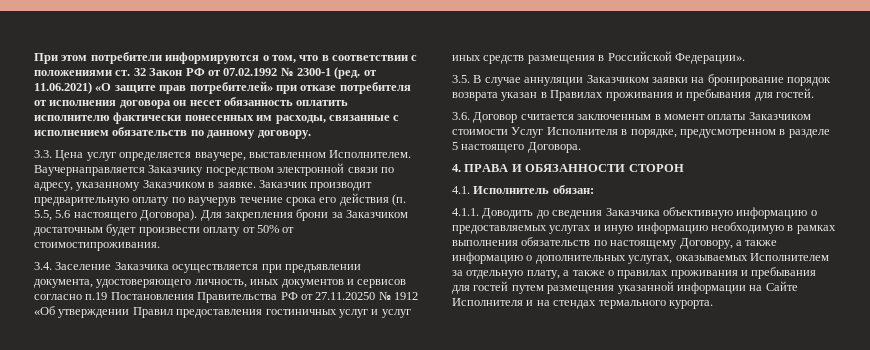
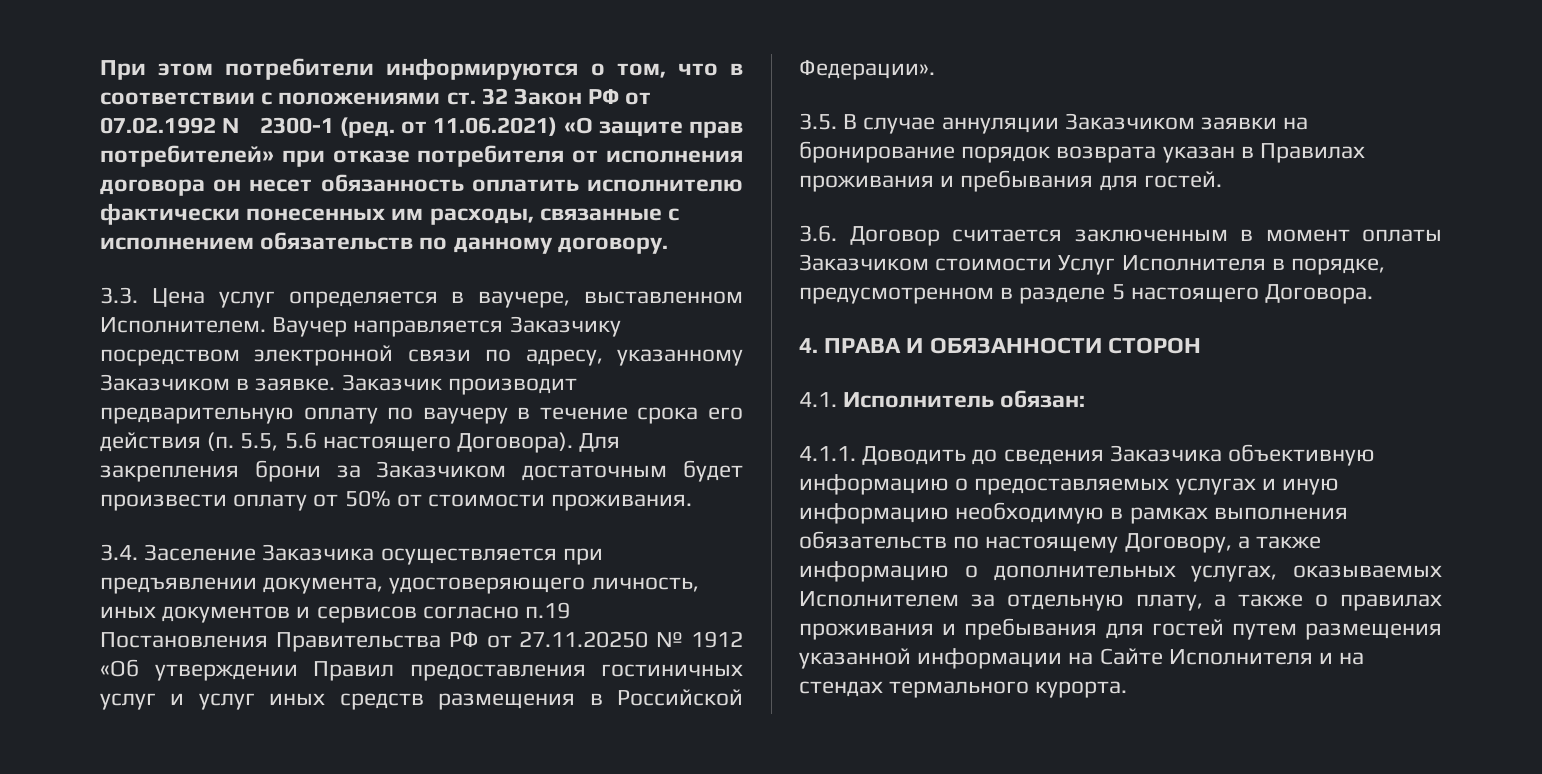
[194,150,412,161] [34,165,145,176] вваучере, выставленном Исполнителем. Ваучернаправляется -> [451,291,743,308] [100,317,504,337] в ваучере, выставленном Исполнителем. Ваучер направляется
[188,197,237,206] ваучерув -> [422,407,531,424] ваучеру в
[34,242,160,251] стоимостипроживания. -> [428,494,693,511] стоимости проживания.

